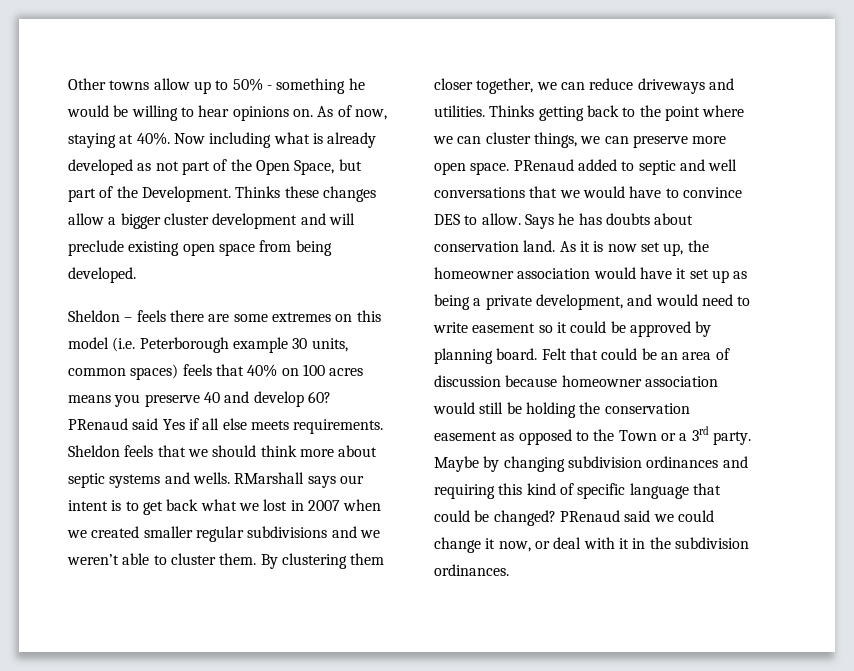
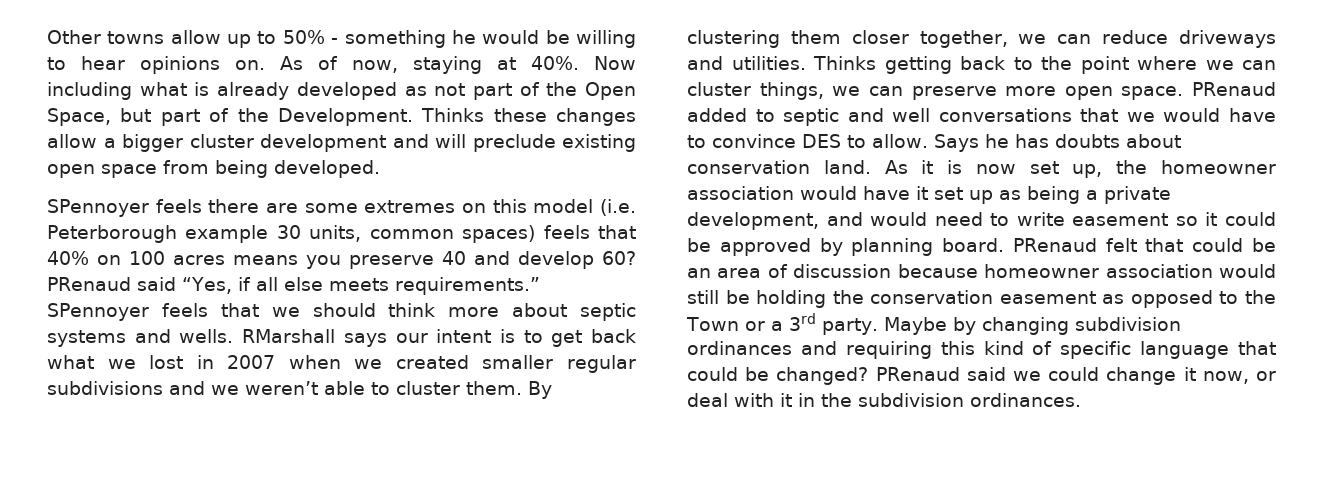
[68,310,133,322] Sheldon – -> [47,199,149,217] SPennoyer
[162,419,185,430] Yes -> [181,277,232,294] “Yes,
[293,419,384,434] [68,445,120,457] requirements. Sheldon -> [394,277,540,295] [47,303,149,321] requirements.” SPennoyer
[541,348,567,360] Felt -> [1012,238,1137,252] PRenaud felt

